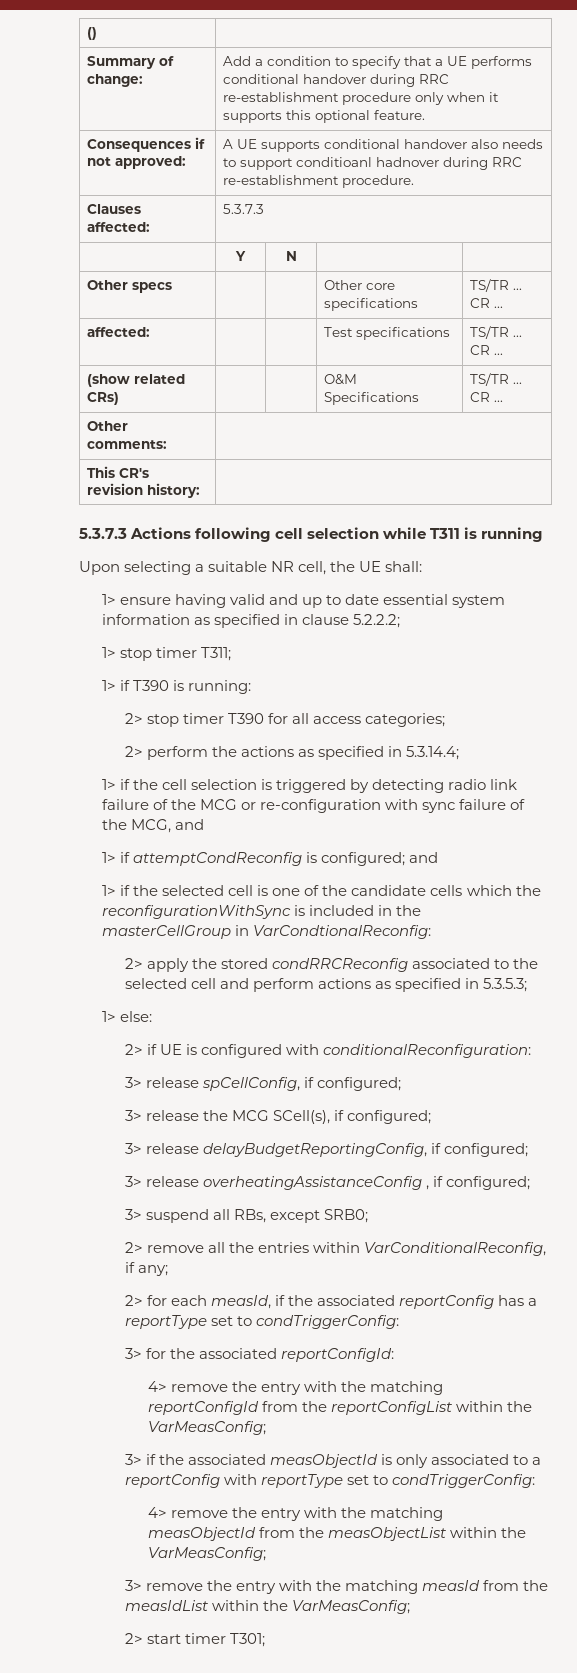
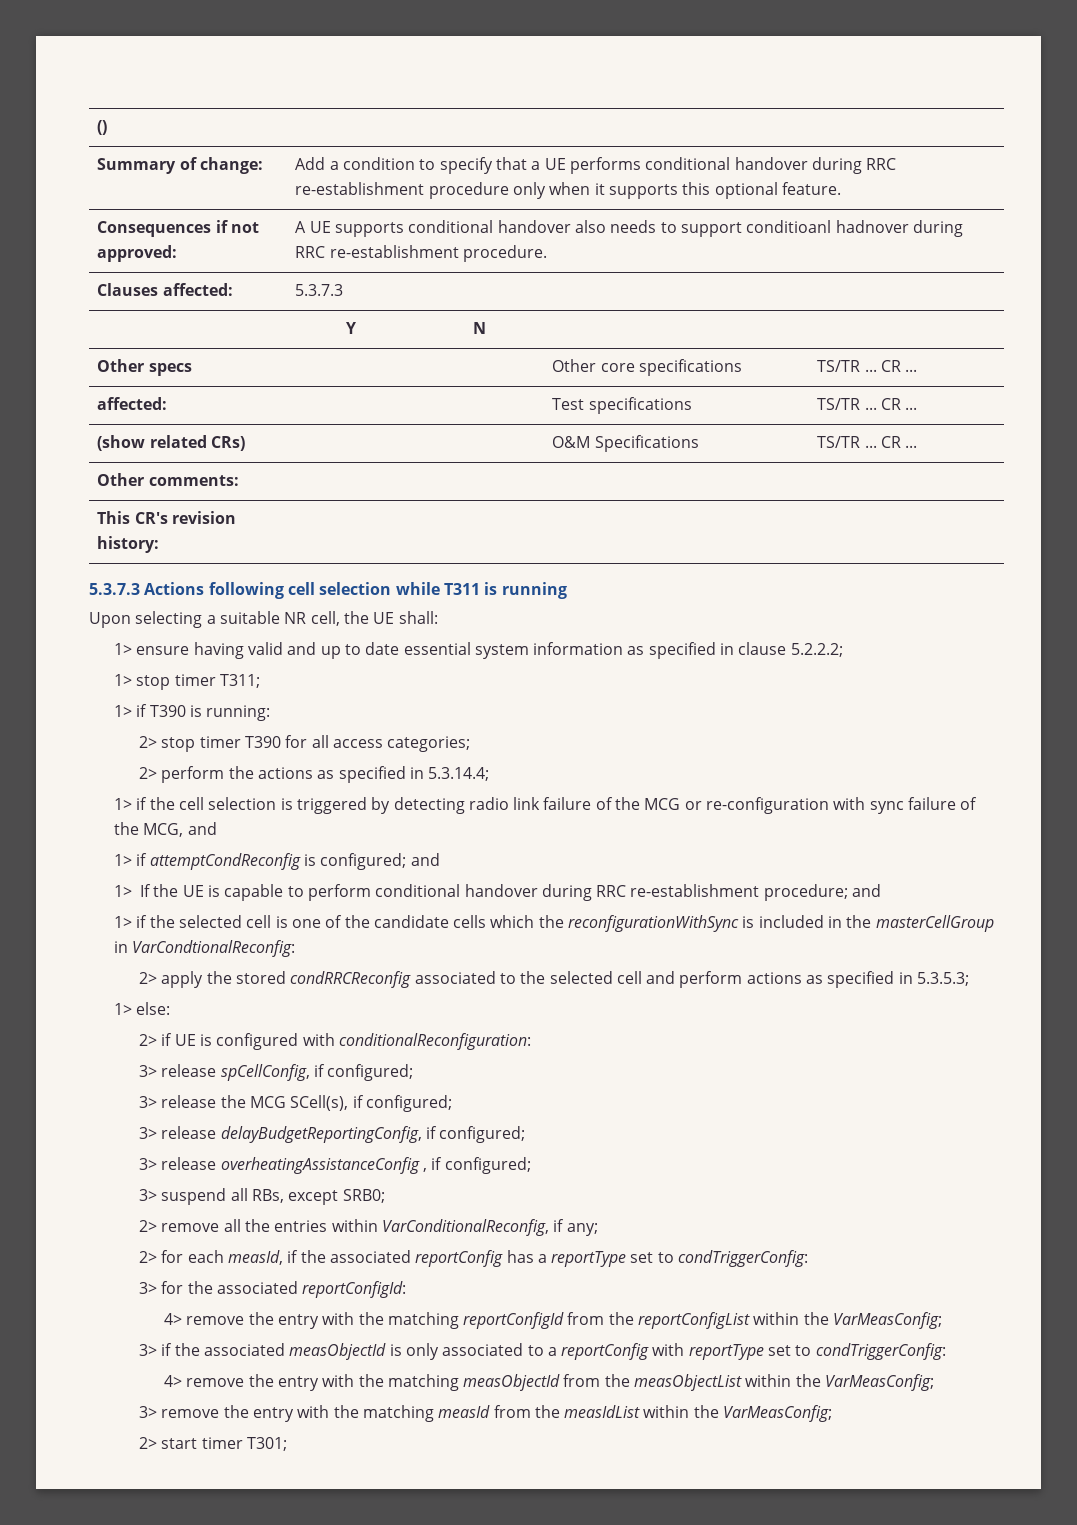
(439, 857) none -> [113,884,882,901] // 1> If the UE is capable to perform conditional handover during RRC re-establishment procedure; and

